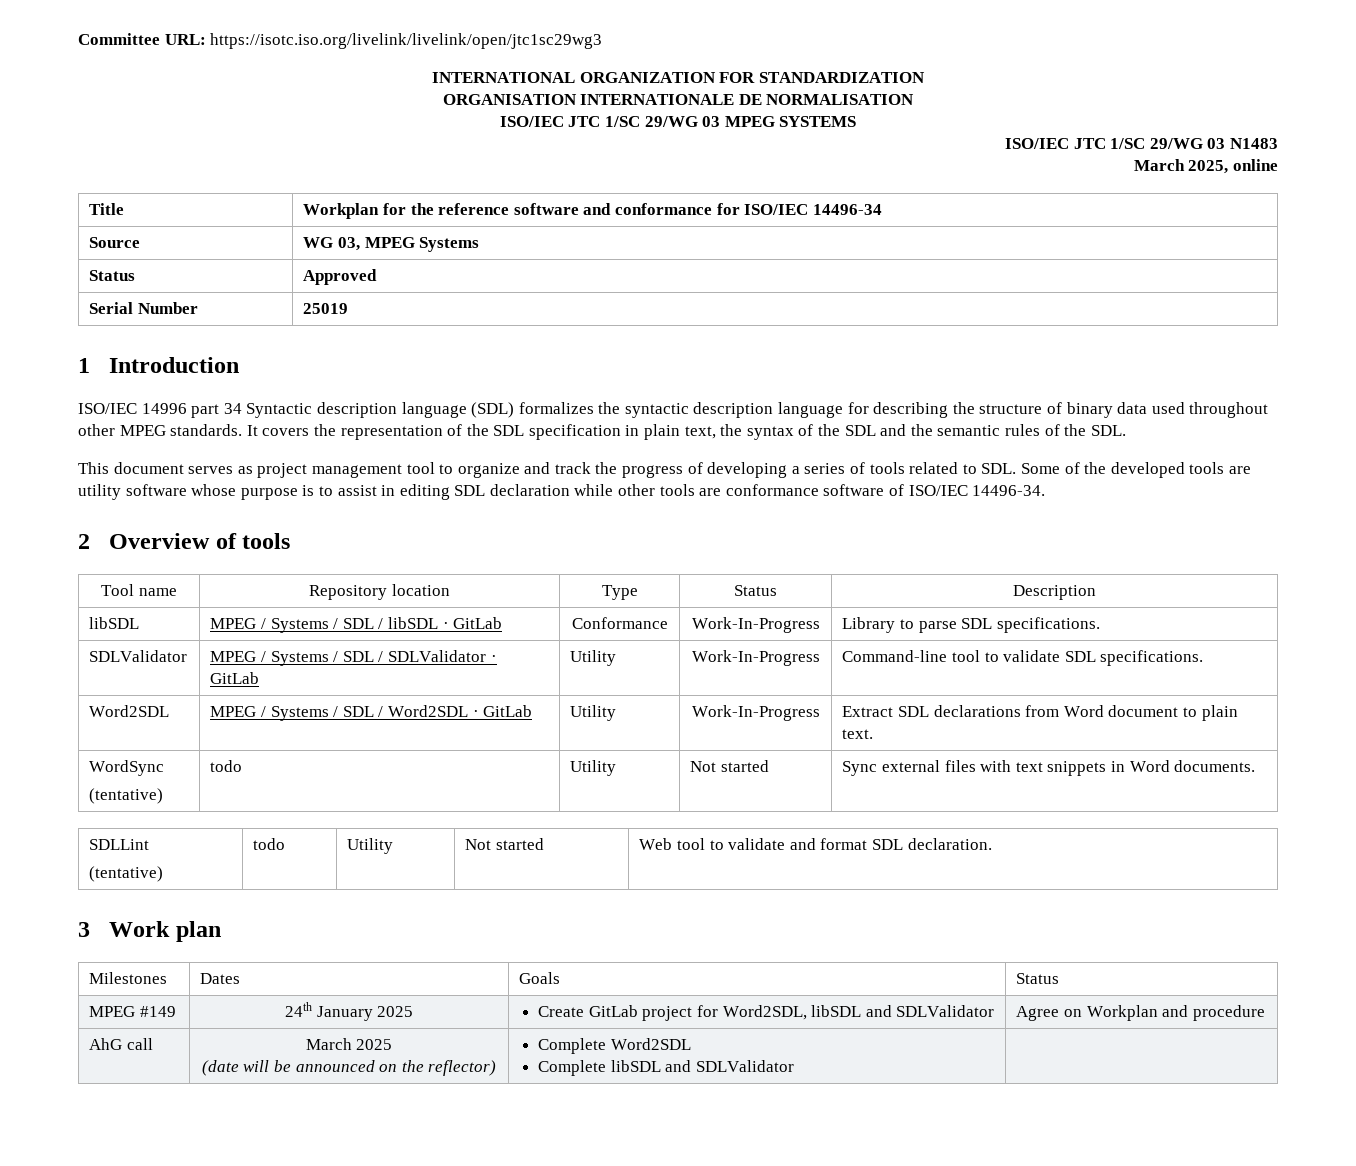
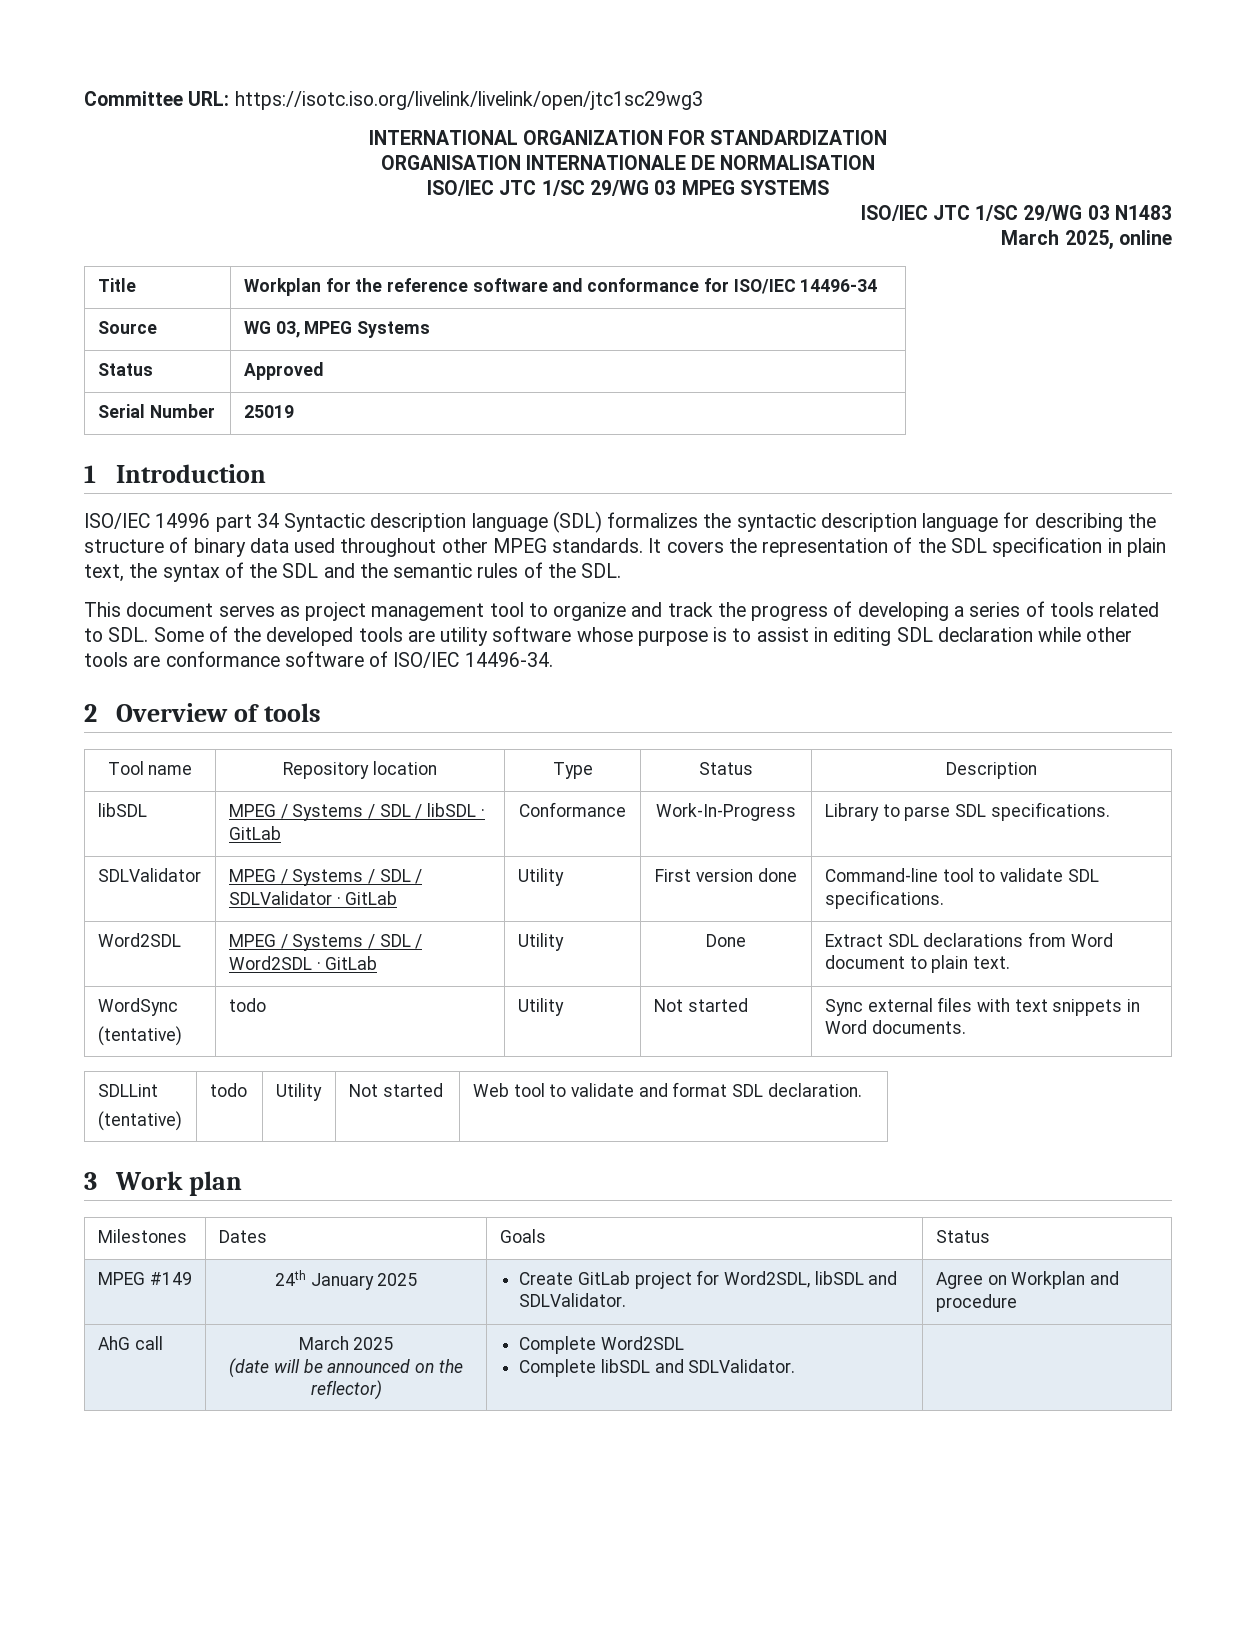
[691,650,820,666] Work-In-Progress -> [655,868,797,882] First version done
[691,705,820,721] Work-In-Progress -> [706,934,746,947] Done
[896,1005,995,1017] SDLValidator -> [519,1293,627,1307] SDLValidator.
[695,1060,794,1072] SDLValidator -> [688,1359,796,1373] SDLValidator.

